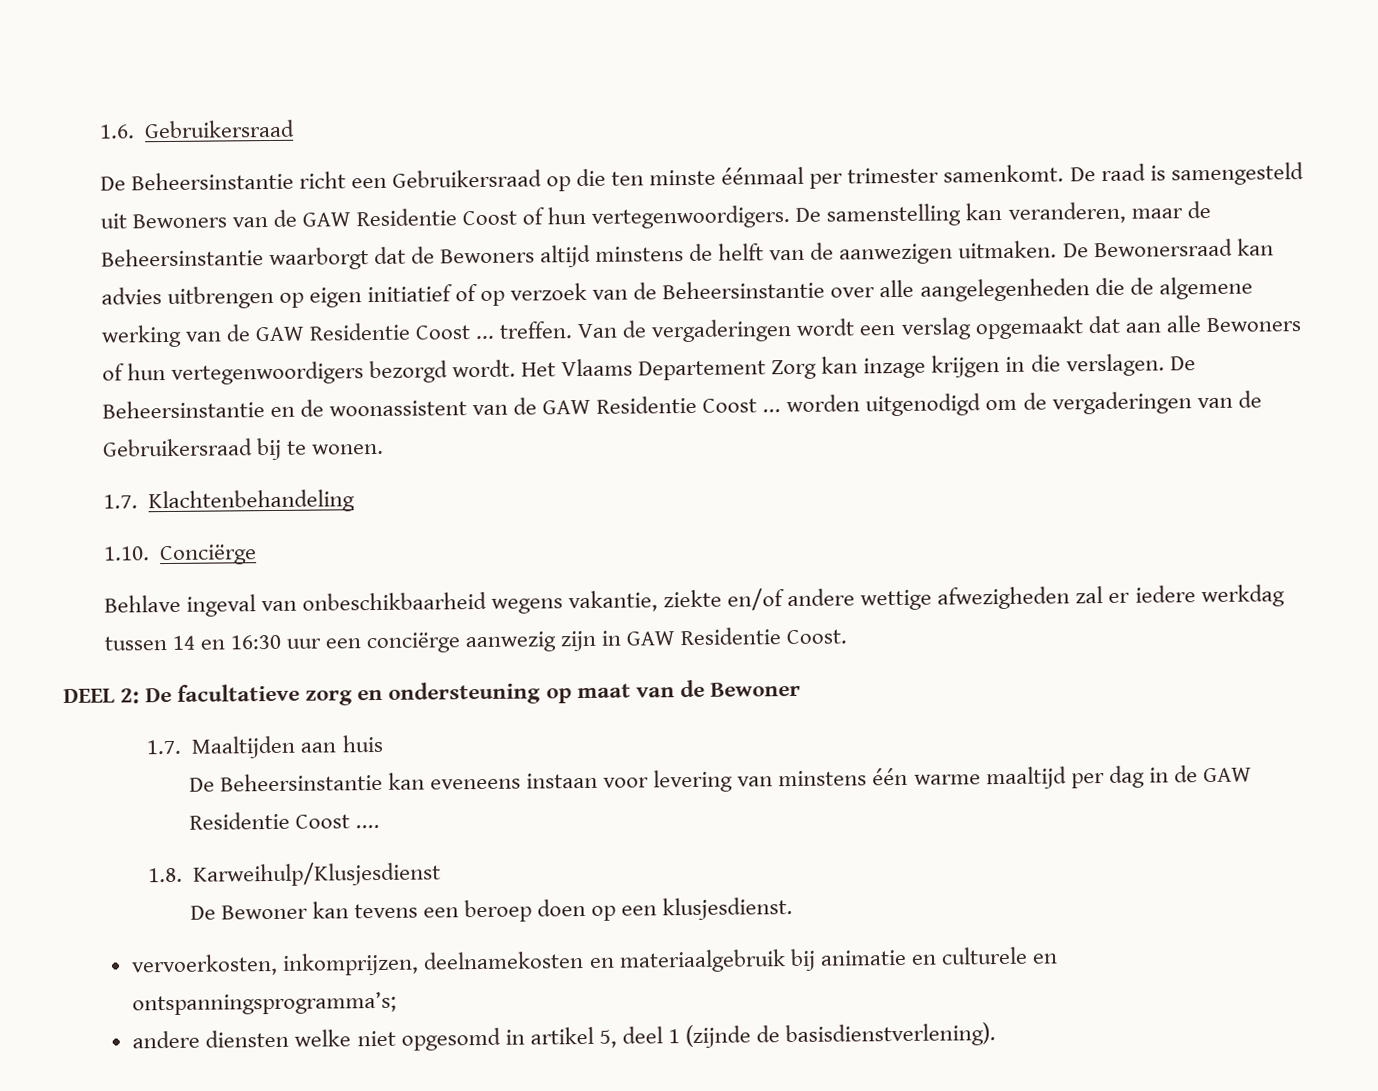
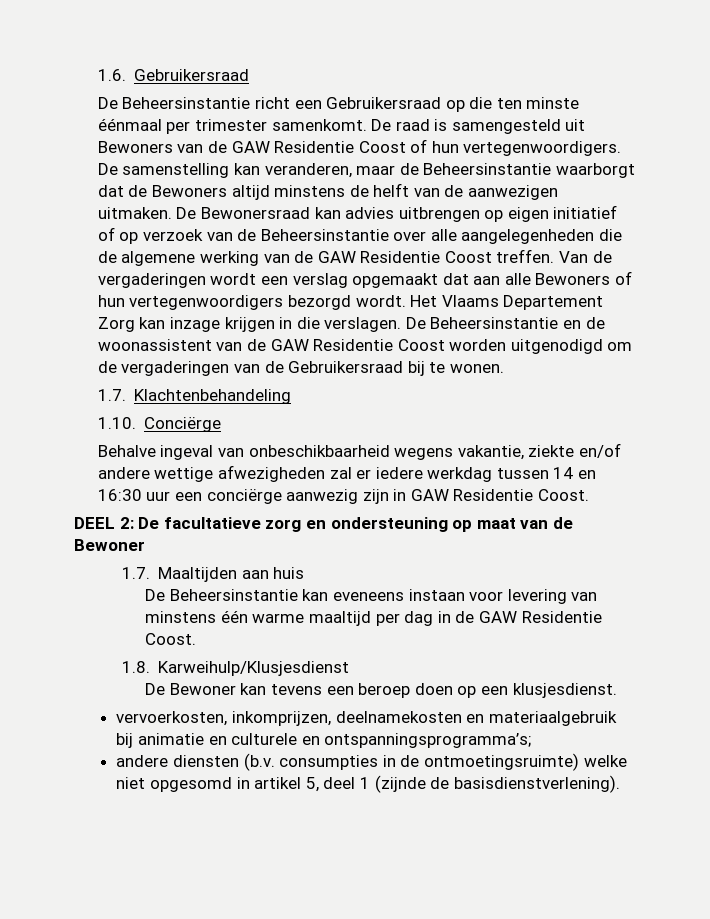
[475,335,496,340] ... -> (492, 257) none
[762,409,782,413] ... -> (445, 345) none
[103,594,181,613] Behlave -> [97,445,156,457] Behalve
[294,814,380,829] Coost .... -> [145,633,197,645] Coost.
(290, 1038) none -> [243,753,579,771] (b.v. consumpties in de ontmoetingsruimte)

